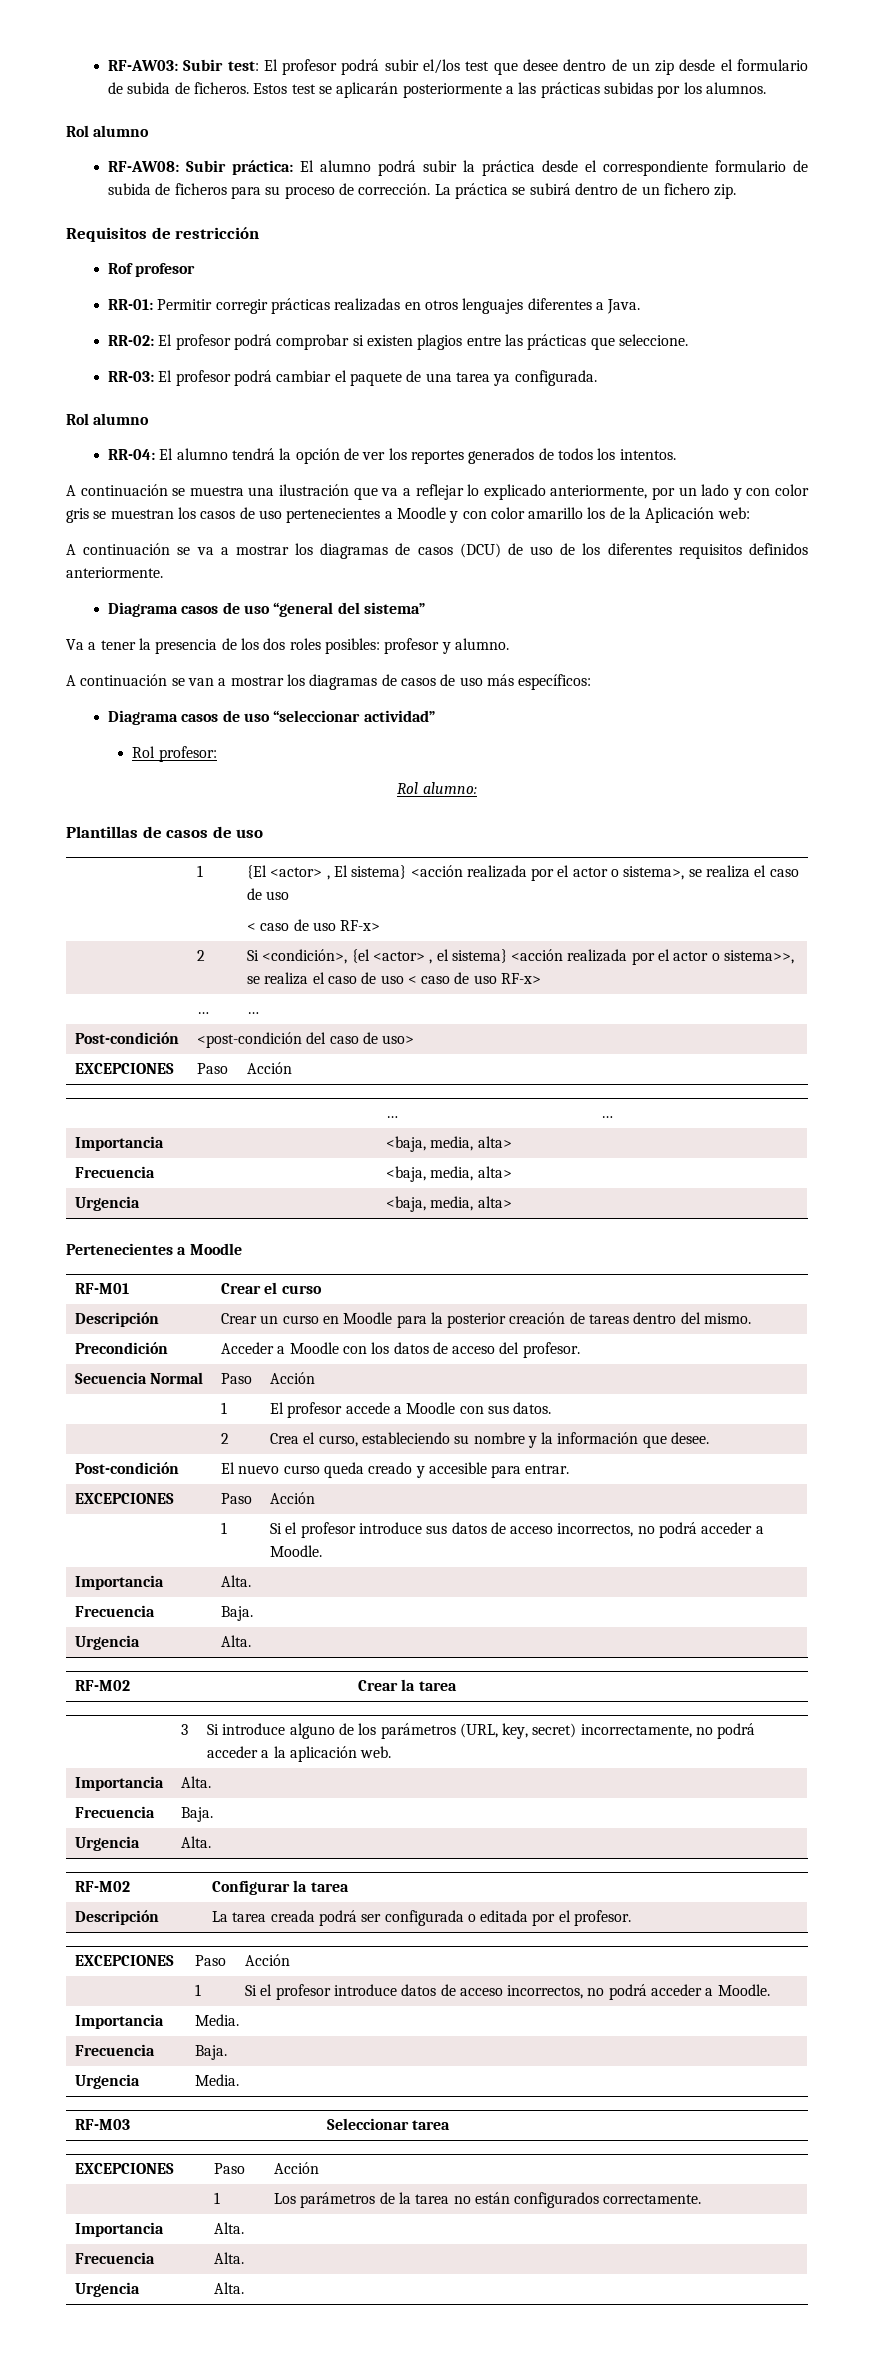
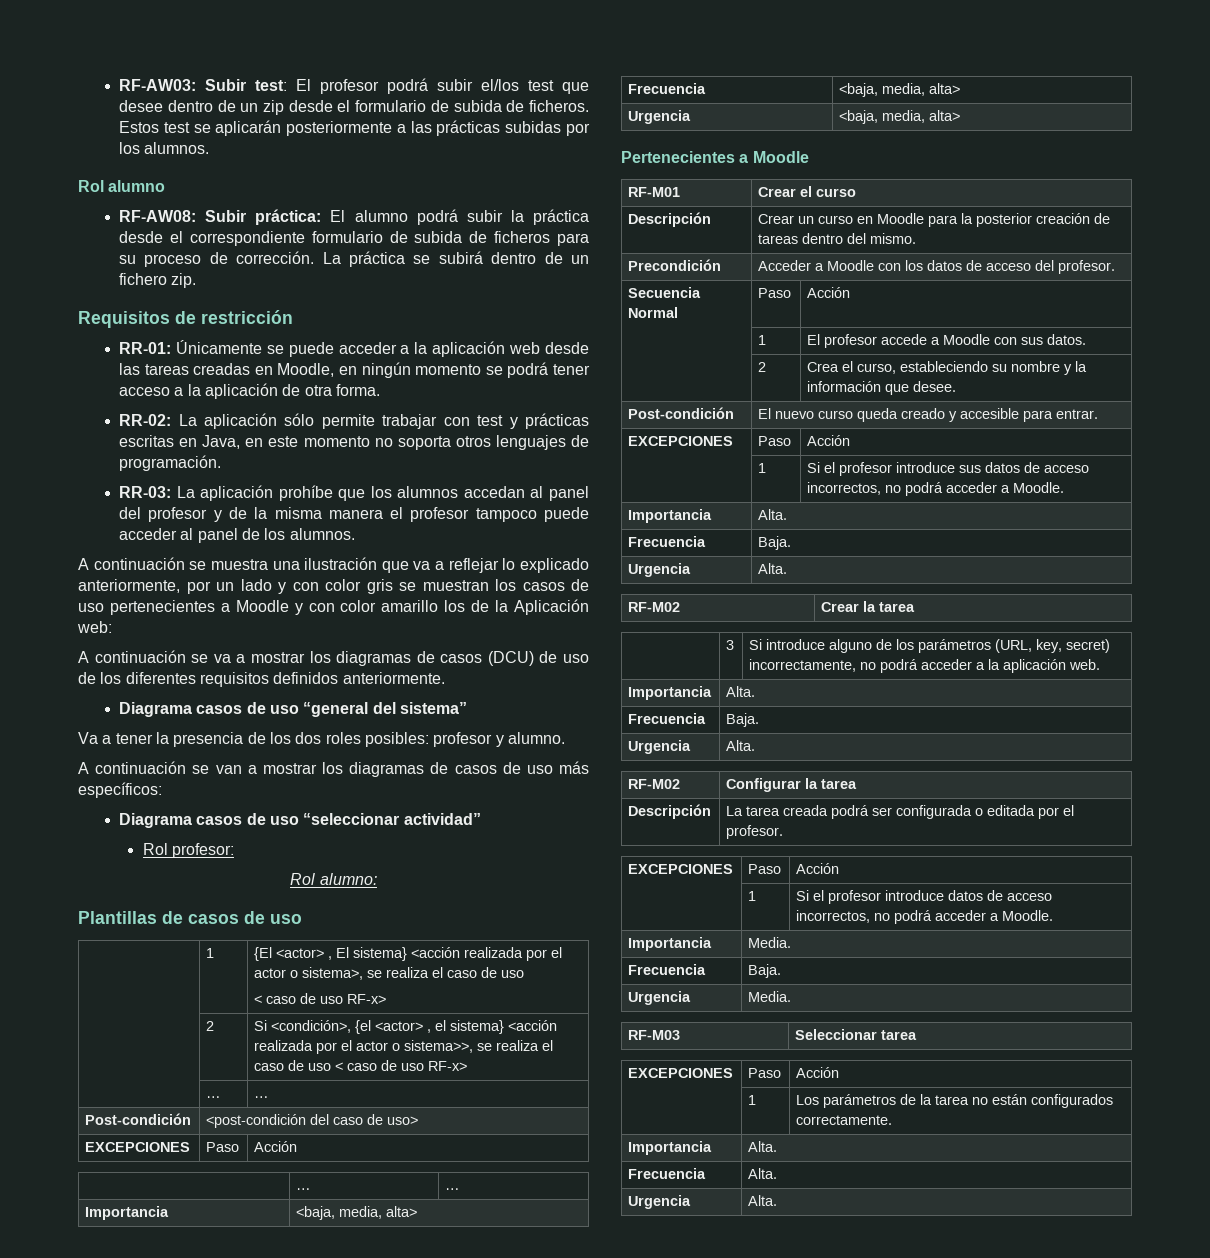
[108,263,196,277] [108,298,641,314] [108,334,688,350] [108,370,597,386] [66,413,150,425] [108,448,676,464] Rof profesor // RR-01: Permitir corregir prácticas realizadas en otros lenguajes diferentes a Java. // RR-02: El profesor podrá comprobar si existen plagios entre las prácticas que seleccione. // RR-03: El profesor podrá cambiar el paquete de una tarea ya configurada. // Rol alumno // RR-04: El alumno tendrá la opción de ver los reportes generados de todos los intentos. -> [119,340,589,357] [119,362,590,378] [119,383,381,399] [119,413,589,429] [119,435,589,450] [119,455,222,471] [119,485,589,501] [119,507,589,522] [119,528,355,543] RR-01: Únicamente se puede acceder a la aplicación web desde las tareas creadas en Moodle, en ningún momento se podrá tener acceso a la aplicación de otra forma. // RR-02: La aplicación sólo permite trabajar con test y prácticas escritas en Java, en este momento no soporta otros lenguajes de programación. // RR-03: La aplicación prohíbe que los alumnos accedan al panel del profesor y de la misma manera el profesor tampoco puede acceder al panel de los alumnos.

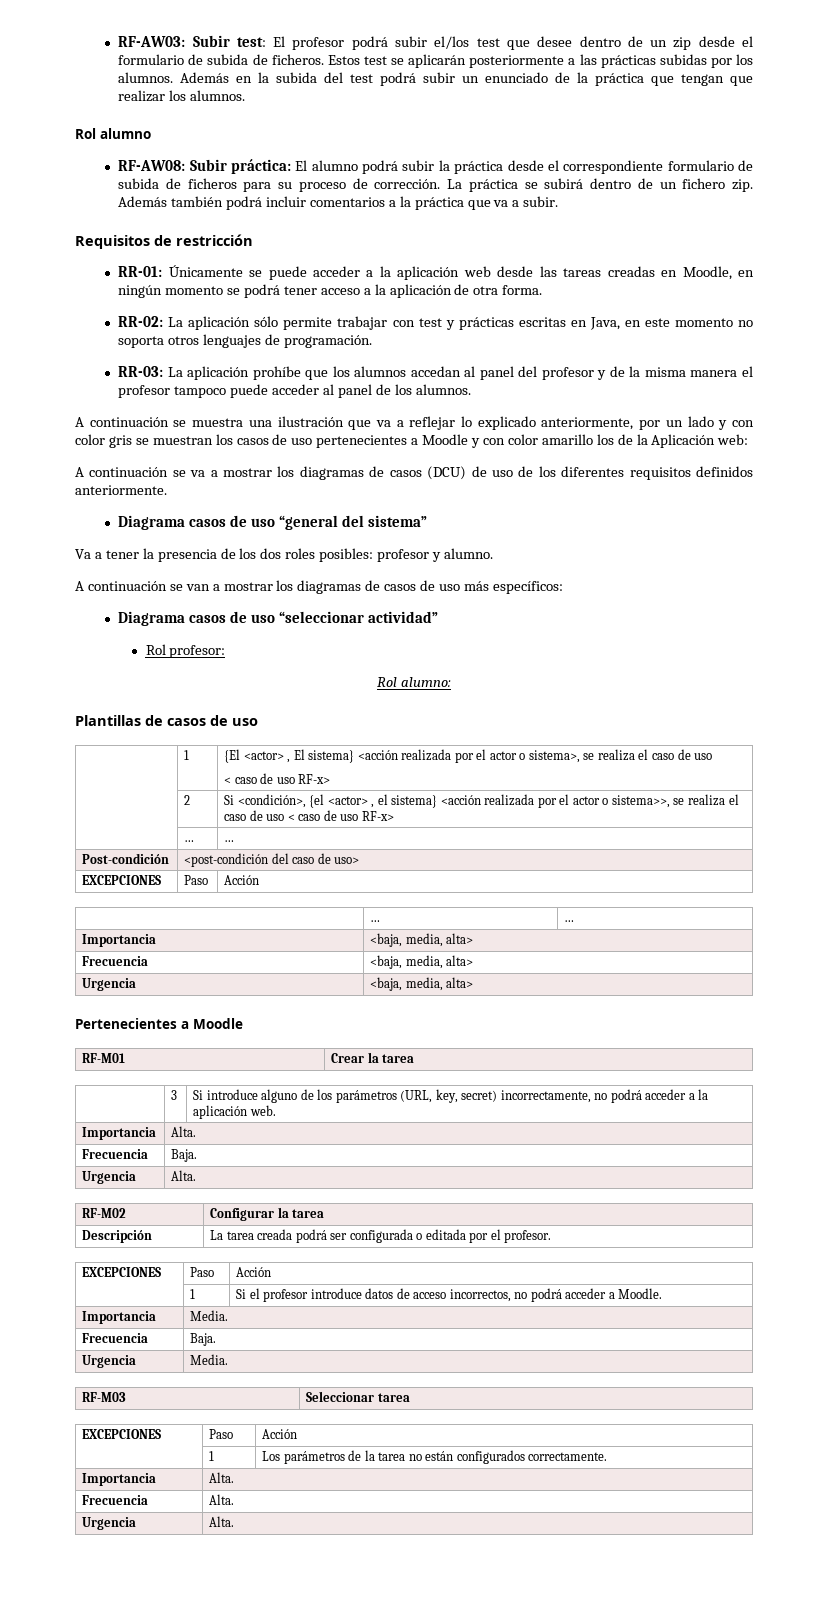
(210, 148) none -> [180,72,754,86] [118,90,246,102] Además en la subida del test podrá subir un enunciado de la práctica que tengan que realizar los alumnos.
(197, 280) none -> [118,196,559,210] Además también podrá incluir comentarios a la práctica que va a subir.
[758,186,857,197] [628,212,712,227] [758,213,1111,227] [758,233,917,244] [628,259,722,271] [758,260,1116,274] [628,287,702,298] [628,307,679,318] [758,288,792,298] [807,287,851,298] [758,335,767,345] [807,334,1087,348] [758,362,767,372] [807,361,1088,375] [807,381,957,395] [628,407,735,419] [758,408,1099,422] [628,436,734,446] [758,436,792,446] [807,435,851,446] [758,463,767,473] [807,462,1090,476] [807,482,1065,496] [628,509,713,523] [758,509,788,520] [628,536,707,547] [758,536,792,550] [628,563,692,577] [758,563,788,574] [628,602,681,612] | Crear el curso // Descripción | Crear un curso en Moodle para la posterior creación de tareas dentro del mismo. // Precondición | Acceder a Moodle con los datos de acceso del profesor. // Secuencia Normal | Paso | Acción // | 1 | El profesor accede a Moodle con sus datos. // | 2 | Crea el curso, estableciendo su nombre y la información que desee. // Post-condición | El nuevo curso queda creado y accesible para entrar. // EXCEPCIONES | Paso | Acción // | 1 | Si el profesor introduce sus datos de acceso incorrectos, no podrá acceder a Moodle. // Importancia | Alta. // Frecuencia | Baja. // Urgencia | Alta. // RF-M02 -> (126, 1058) none

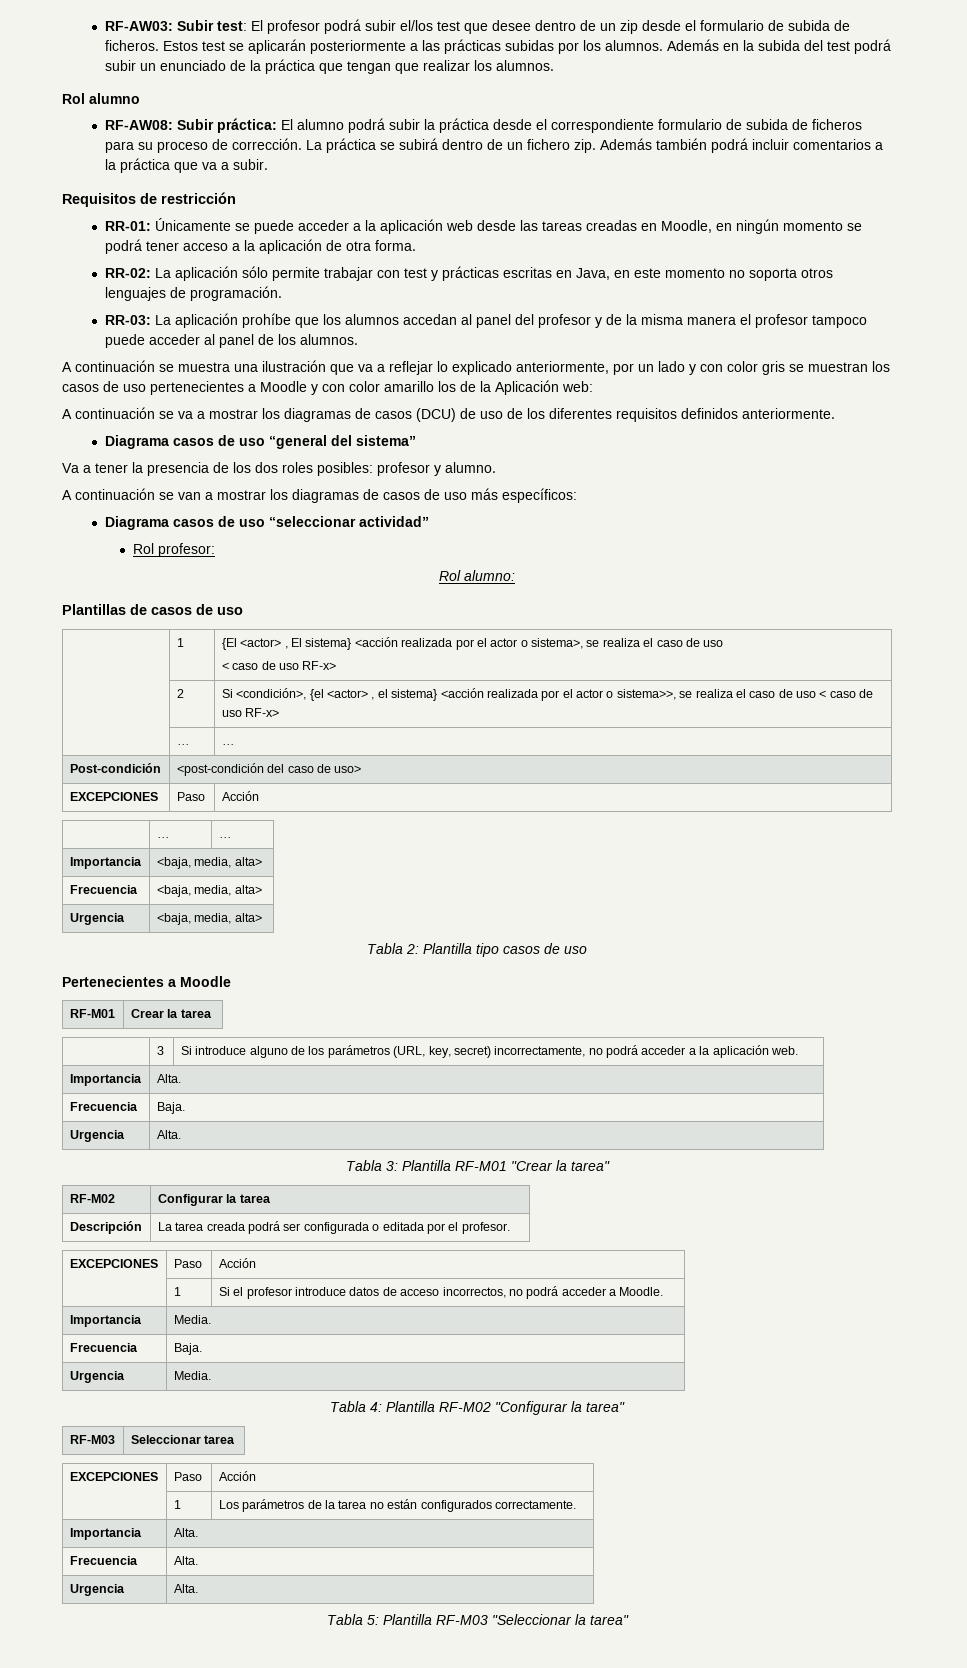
(474, 982) none -> [367,943,587,957] // Tabla 2: Plantilla tipo casos de uso
(197, 1175) none -> [345,1160,610,1171] // Tabla 3: Plantilla RF-M01 "Crear la tarea"
(229, 1359) none -> [330,1401,625,1415] // Tabla 4: Plantilla RF-M02 "Configurar la tarea"
(235, 1521) none -> [326,1614,629,1625] // Tabla 5: Plantilla RF-M03 "Seleccionar la tarea"

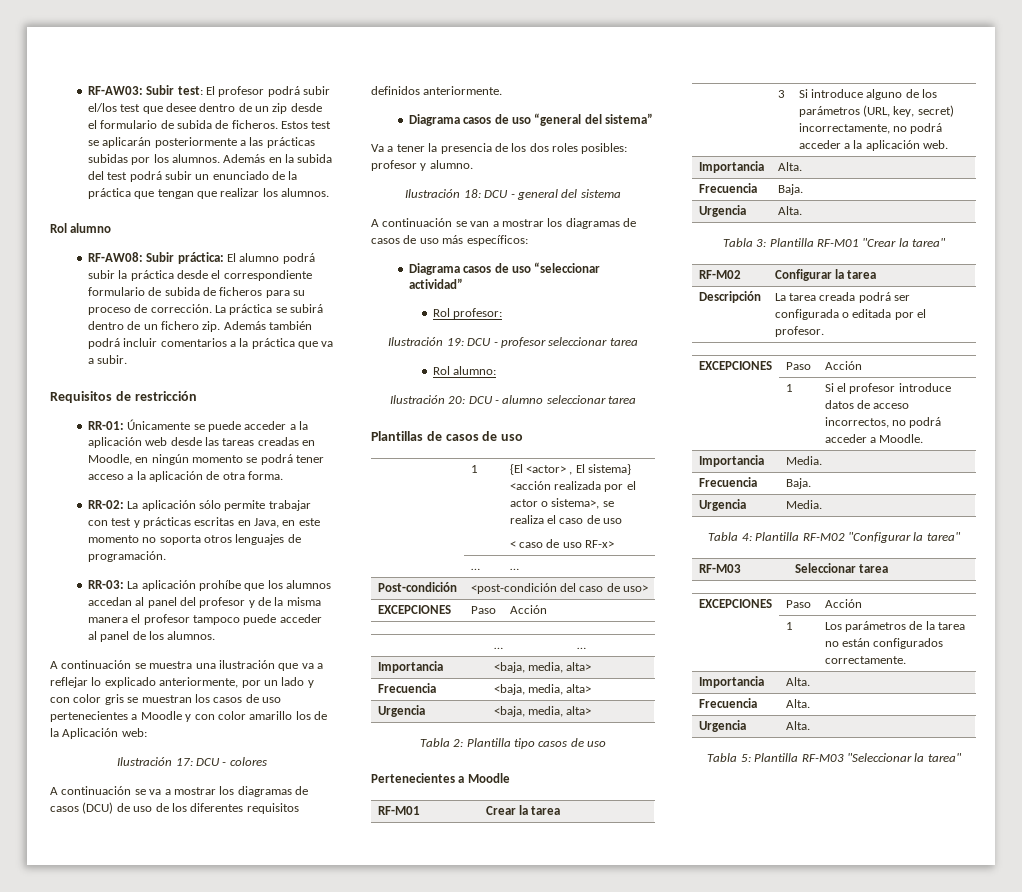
(593, 386) none -> [117,757,267,766] // Ilustración 17: DCU - colores
(496, 467) none -> [405,189,621,200] // Ilustración 18: DCU - general del sistema
[439,570,515,581] Rol alumno: -> [388,337,638,348] [432,366,497,375] [389,395,637,404] Ilustración 19: DCU - profesor seleccionar tarea // Rol alumno: // Ilustración 20: DCU - alumno seleccionar tarea
[176,689,184,698] [221,688,874,701] [221,708,280,717] // | 2 | Si <condición>, {el <actor> , el sistema} <acción realizada por el actor o sistema>>, se realiza el caso de uso < caso de uso RF-x> -> (615, 544) none

